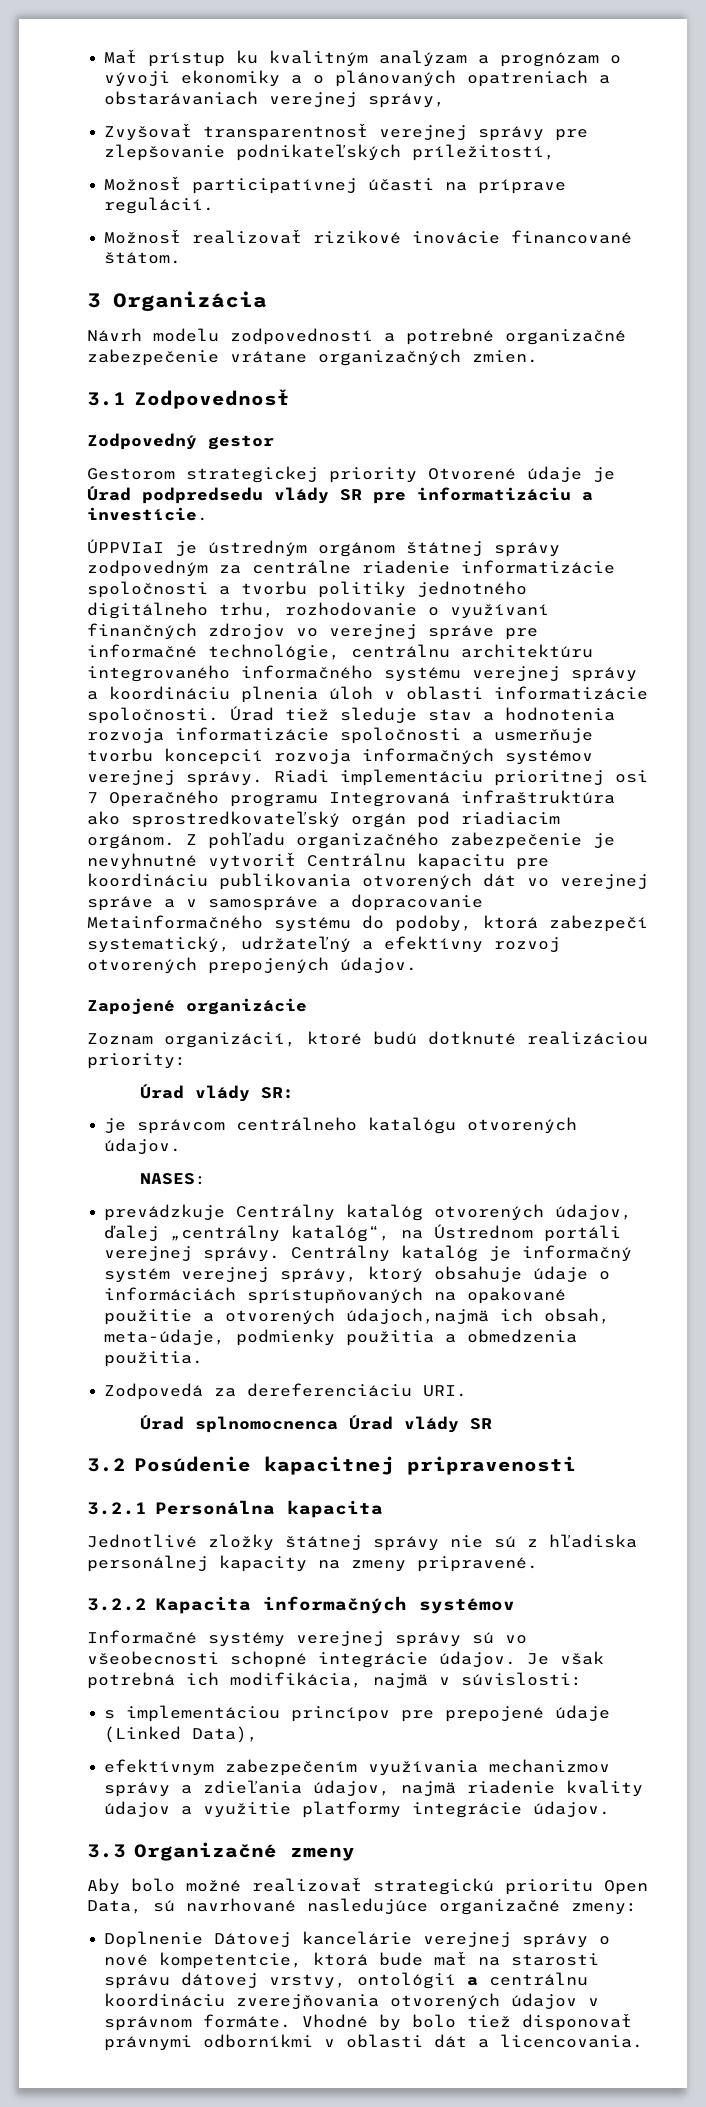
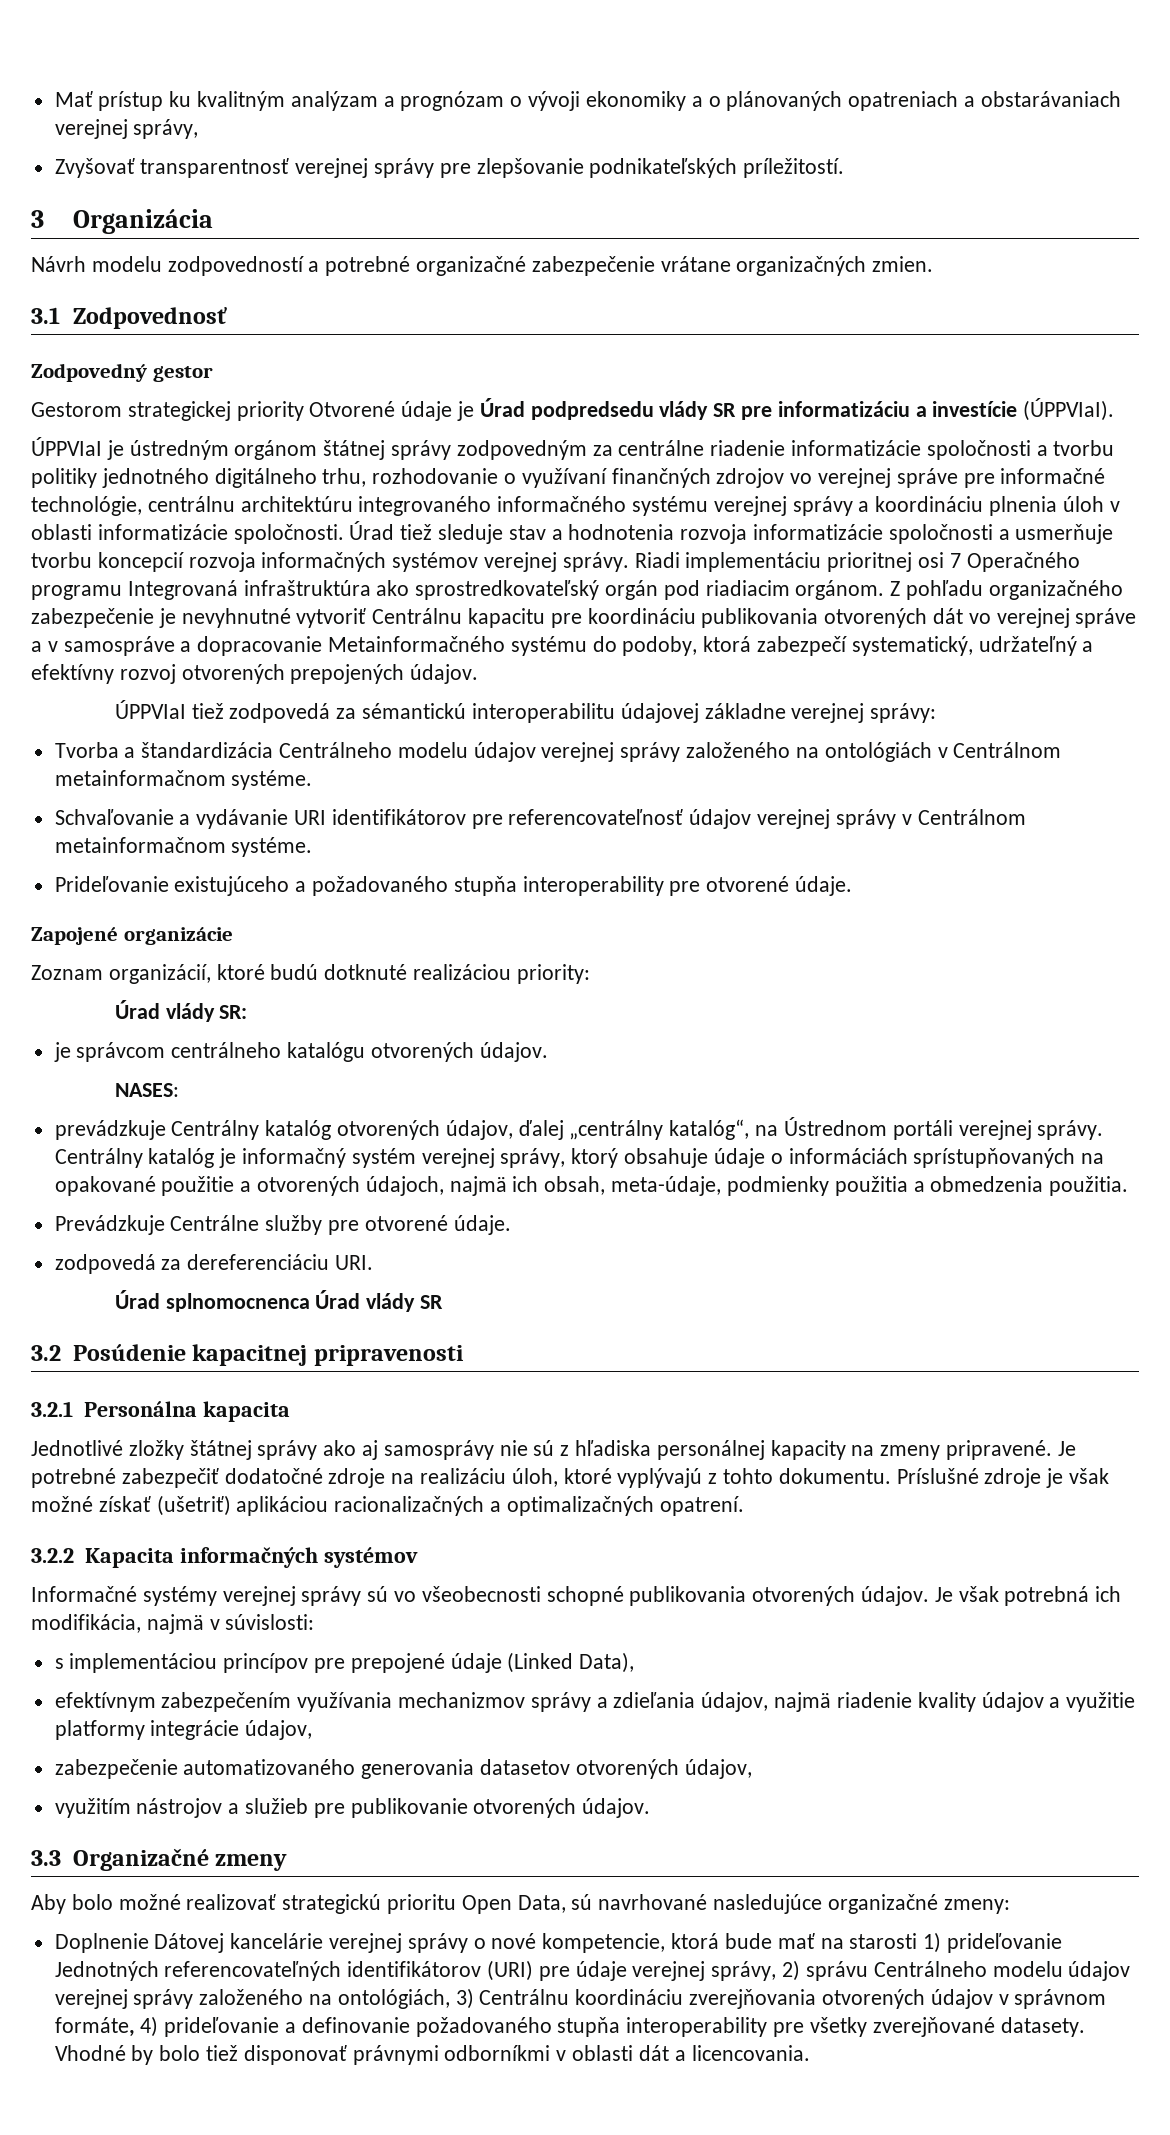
[412,144,556,161] [104,176,567,194] [104,197,215,214] [104,229,633,244] [104,252,182,264] príležitostí, // Možnosť participatívnej účasti na príprave regulácií. // Možnosť realizovať rizikové inovácie financované štátom. -> [743,158,845,178] príležitostí.
[87,507,208,521] investície. -> [932,398,1115,421] investície (ÚPPVIaI).
(417, 965) none -> [114,700,937,723] [54,742,1062,762] [54,770,313,790] [54,809,1026,829] [54,837,313,857] [54,876,853,896] // ÚPPVIaI tiež zodpovedá za sémantickú interoperabilitu údajovej základne verejnej správy: // Tvorba a štandardizácia Centrálneho modelu údajov verejnej správy založeného na ontológiách v Centrálnom metainformačnom systéme. // Schvaľovanie a vydávanie URI identifikátorov pre referencovateľnosť údajov verejnej správy v Centrálnom metainformačnom systéme. // Prideľovanie existujúceho a požadovaného stupňa interoperability pre otvorené údaje.
[346,1308,490,1325] údajoch,najmä -> [365,1176,507,1196] údajoch, najmä
[104,1383,204,1400] Zodpovedá -> [54,1215,511,1235] [54,1254,156,1274] Prevádzkuje Centrálne služby pre otvorené údaje. // zodpovedá
(439, 1543) none -> [323,1440,494,1460] ako aj samosprávy
(538, 1564) none -> [1057,1441,1076,1456] [31,1468,1110,1488] [31,1495,744,1516] Je potrebné zabezpečiť dodatočné zdroje na realizáciu úloh, ktoré vyplývajú z tohto dokumentu. Príslušné zdroje je však možné získať (ušetriť) aplikáciou racionalizačných a optimalizačných opatrení.
[318,1652,428,1668] integrácie -> [629,1586,856,1606] publikovania otvorených
(523, 1810) none -> [245,1720,313,1740] [54,1759,752,1779] [54,1798,577,1818] údajov, // zabezpečenie automatizovaného generovania datasetov otvorených údajov, // využitím nástrojov a služieb pre publikovanie otvorených
[159,1952,303,1969] kompetentcie, -> [542,1933,666,1953] kompetencie,
[104,1972,589,1989] správu dátovej vrstvy, ontológií a centrálnu -> [923,1932,1062,1953] [54,1960,1131,1981] [54,1988,570,2009] 1) prideľovanie Jednotných referencovateľných identifikátorov (URI) pre údaje verejnej správy, 2) správu Centrálneho modelu údajov verejnej správy založeného na ontológiách, 3) Centrálnu
[203,2014,292,2028] formáte. -> [54,2016,1085,2037] formáte, 4) prideľovanie a definovanie požadovaného stupňa interoperability pre všetky zverejňované datasety.

